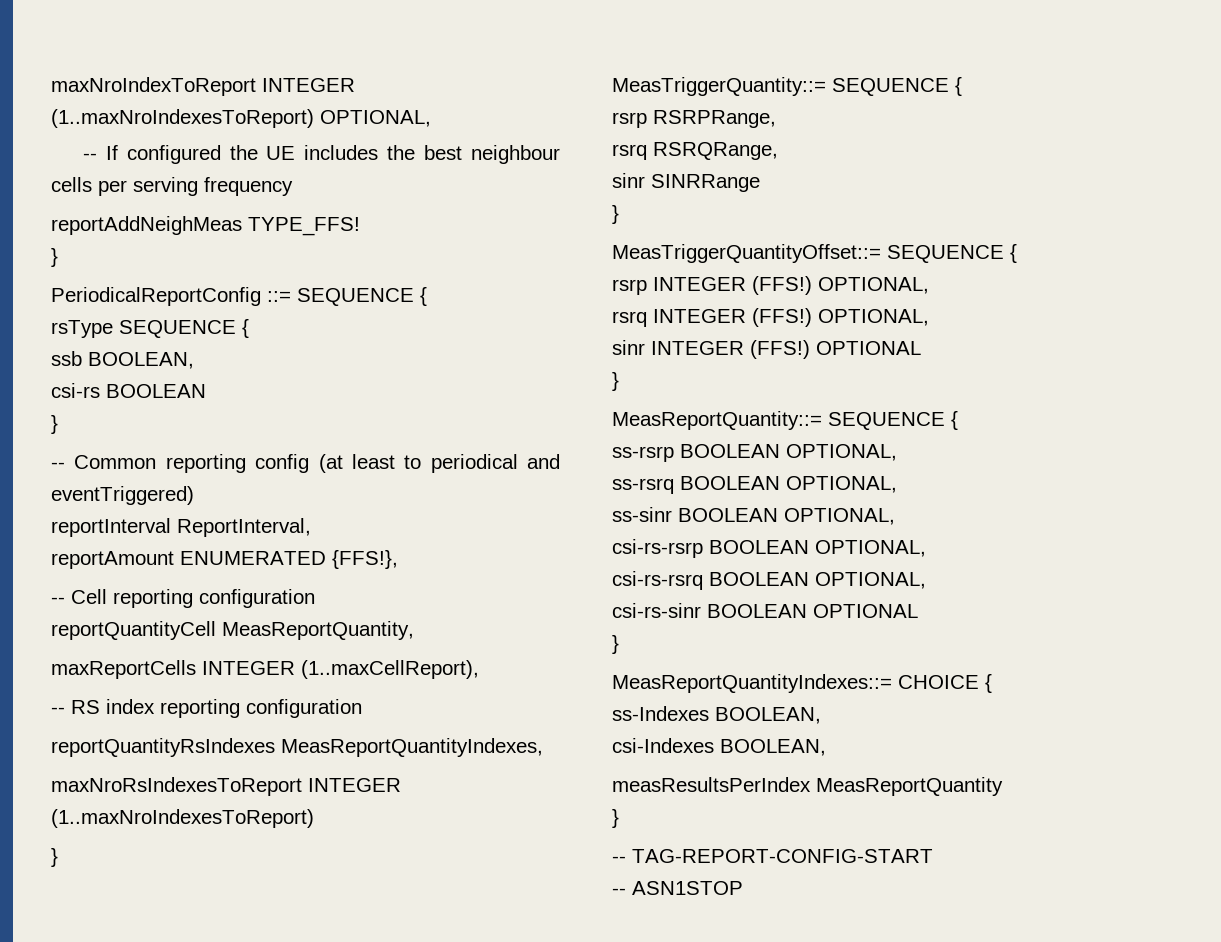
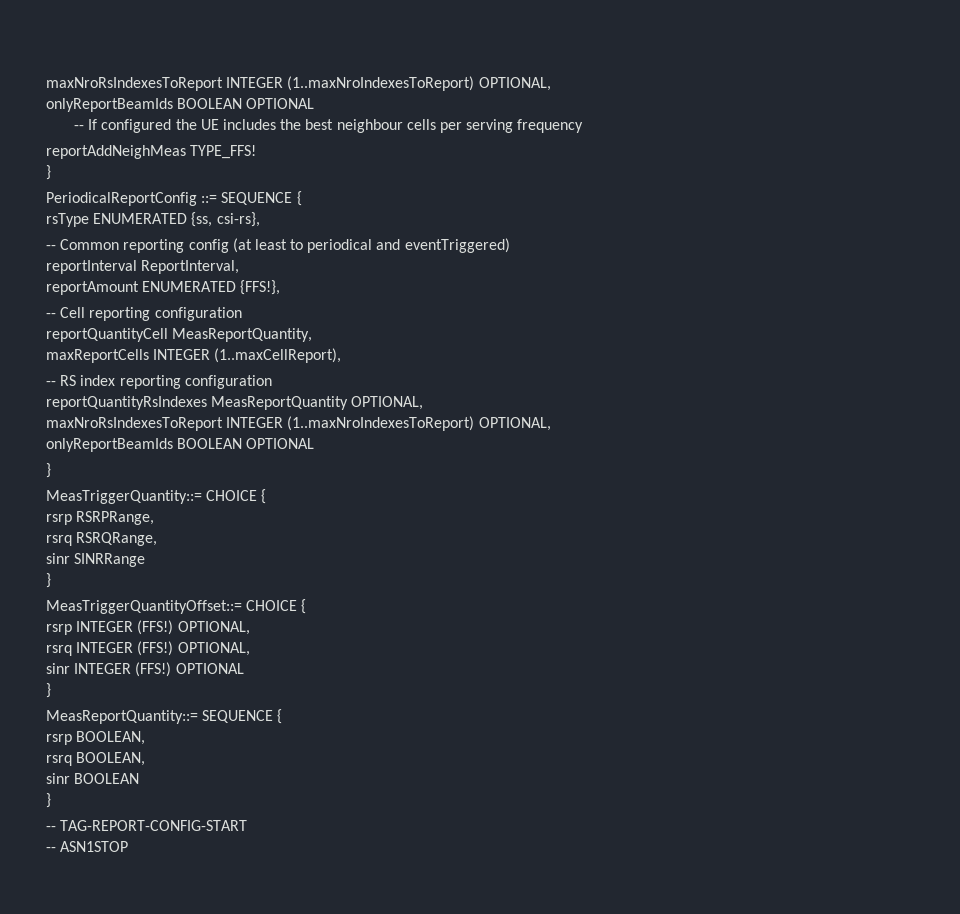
[51,77,355,96] [51,109,431,128] maxNroIndexToReport INTEGER (1..maxNroIndexesToReport) OPTIONAL, -> [46,76,551,91] [46,98,315,112] maxNroRsIndexesToReport INTEGER (1..maxNroIndexesToReport) OPTIONAL, // onlyReportBeamIds BOOLEAN OPTIONAL
[119,319,249,338] [51,351,194,369] [51,383,206,398] [51,415,58,434] SEQUENCE { // ssb BOOLEAN, // csi-rs BOOLEAN // } -> [93,212,260,227] ENUMERATED {ss, csi-rs},
[281,738,543,757] [51,777,401,796] [51,809,314,828] MeasReportQuantityIndexes, // maxNroRsIndexesToReport INTEGER (1..maxNroIndexesToReport) -> [211,396,424,410] [46,416,551,431] [46,438,315,452] MeasReportQuantity OPTIONAL, // maxNroRsIndexesToReport INTEGER (1..maxNroIndexesToReport) OPTIONAL, // onlyReportBeamIds BOOLEAN OPTIONAL
[832,78,949,96] SEQUENCE -> [206,490,258,501] CHOICE
[887,245,1004,263] SEQUENCE -> [246,600,298,611] CHOICE
[612,444,897,462] [612,476,897,494] [612,507,895,525] [612,539,926,558] [612,571,926,590] [612,603,918,618] [612,635,619,654] [612,674,992,693] [612,706,821,724] [612,738,826,756] [612,777,1003,796] ss-rsrp BOOLEAN OPTIONAL, // ss-rsrq BOOLEAN OPTIONAL, // ss-sinr BOOLEAN OPTIONAL, // csi-rs-rsrp BOOLEAN OPTIONAL, // csi-rs-rsrq BOOLEAN OPTIONAL, // csi-rs-sinr BOOLEAN OPTIONAL // } // MeasReportQuantityIndexes::= CHOICE { // ss-Indexes BOOLEAN, // csi-Indexes BOOLEAN, // measResultsPerIndex MeasReportQuantity -> [46,731,146,745] [46,752,146,766] [46,773,140,784] rsrp BOOLEAN, // rsrq BOOLEAN, // sinr BOOLEAN

